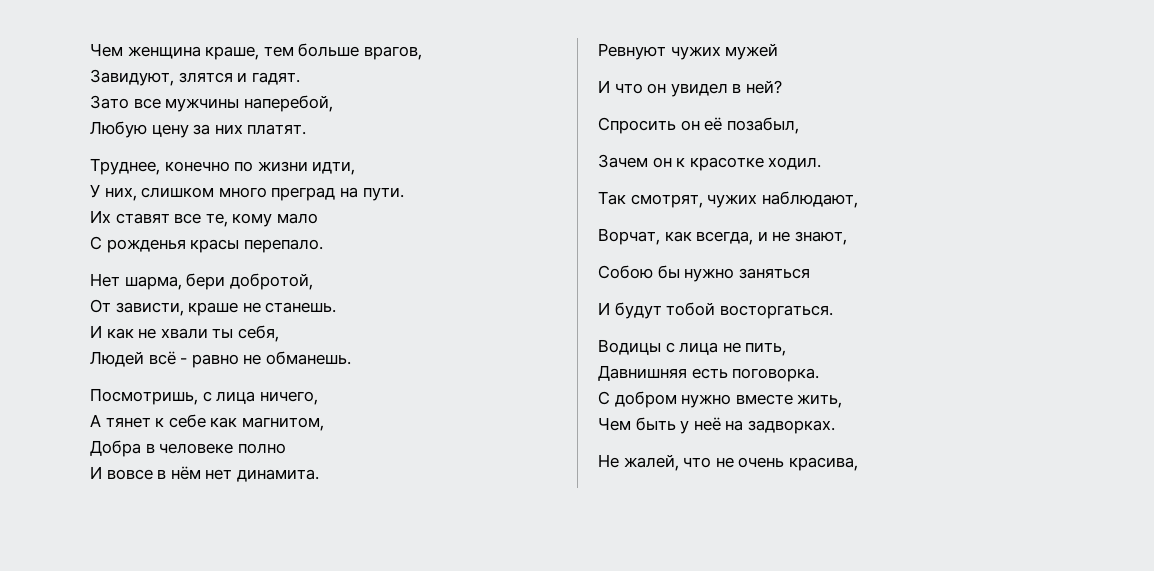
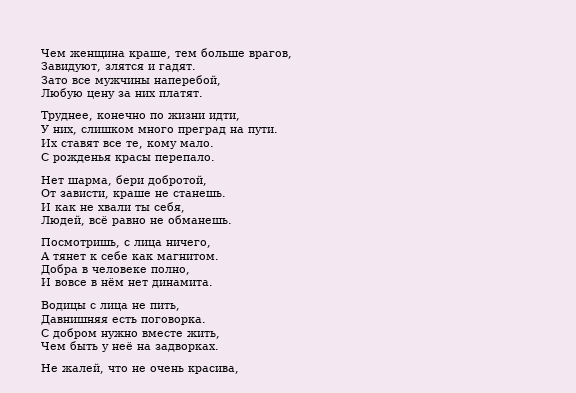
[276,213,318,224] мало -> [180,141,214,147] мало.
[90,351,188,367] Людей всё - -> [41,215,108,226] Людей, всё
[241,417,324,431] магнитом, -> [157,254,219,260] магнитом.
[237,443,286,454] полно -> [151,267,190,275] полно,
[598,43,779,60] [598,80,782,97] [598,117,799,134] [598,154,822,171] [598,191,858,208] [598,228,847,245] [598,265,810,282] [598,302,833,319] // Ревнуют чужих мужей // И что он увидел в ней? // Спросить он её позабыл, // Зачем он к красотке ходил. // Так смотрят, чужих наблюдают, // Ворчат, как всегда, и не знают, // Собою бы нужно заняться // И будут тобой восторгаться. -> (213, 284) none

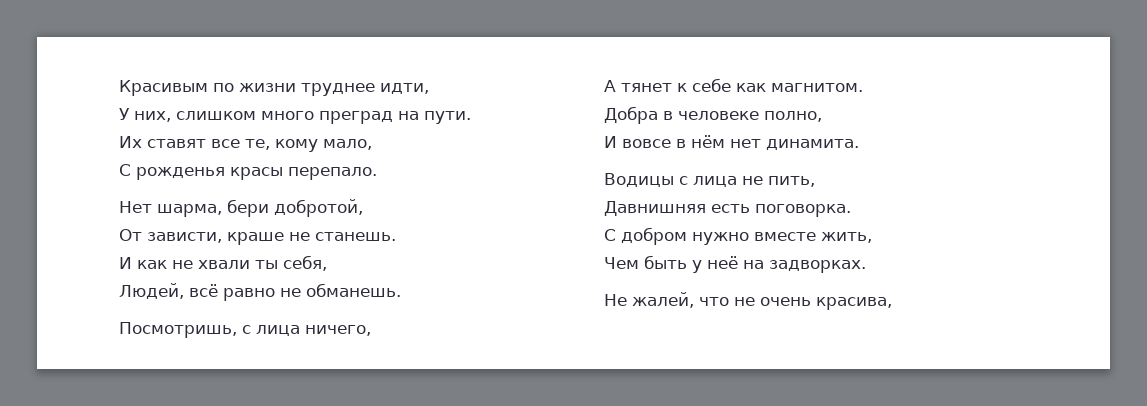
[41,48,292,59] [41,62,196,72] [41,75,221,86] [41,88,203,99] [41,111,146,121] Чем женщина краше, тем больше врагов, // Завидуют, злятся и гадят. // Зато все мужчины наперебой, // Любую цену за них платят. // Труднее, конечно -> [119,80,208,96] Красивым
(205, 116) none -> [301,83,375,96] труднее
[180,141,214,147] мало. -> [323,139,372,150] мало,

